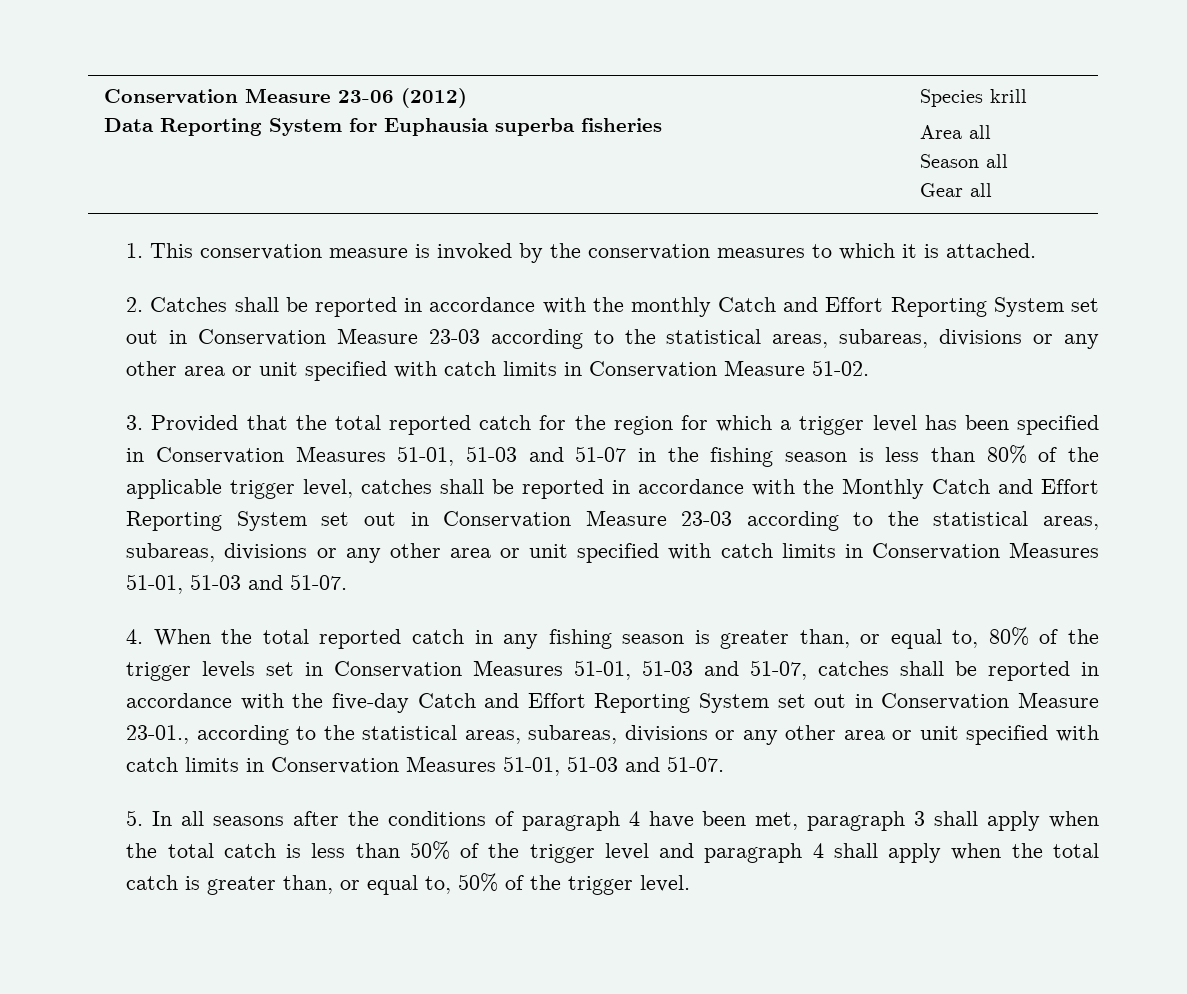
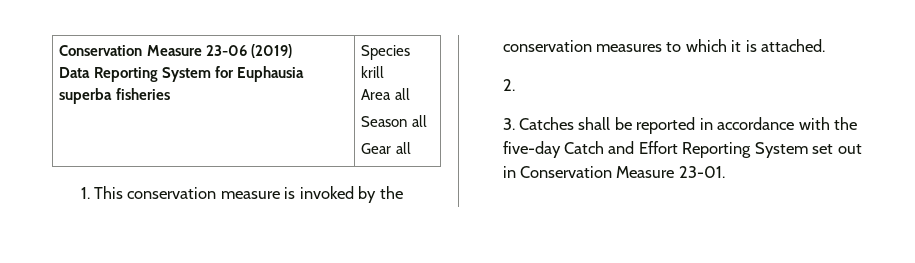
[401,88,468,108] (2012) -> [250,44,292,58] (2019)
[150,297,1099,317] [126,328,1099,349] [126,360,870,381] [126,415,1099,435] [126,445,1099,467] [126,478,1100,499] [126,510,1099,531] [126,542,1099,563] [126,574,348,594] [126,627,1099,649] [126,660,890,681] Catches shall be reported in accordance with the monthly Catch and Effort Reporting System set out in Conservation Measure 23-03 according to the statistical areas, subareas, divisions or any other area or unit specified with catch limits in Conservation Measure 51-02. // 3. Provided that the total reported catch for the region for which a trigger level has been specified in Conservation Measures 51-01, 51-03 and 51-07 in the fishing season is less than 80% of the applicable trigger level, catches shall be reported in accordance with the Monthly Catch and Effort Reporting System set out in Conservation Measure 23-03 according to the statistical areas, subareas, divisions or any other area or unit specified with catch limits in Conservation Measures 51-01, 51-03 and 51-07. // 4. When the total reported catch in any fishing season is greater than, or equal to, 80% of the trigger levels set in Conservation Measures 51-01, 51-03 and 51-07, catches -> [502,117,574,130] // 3. Catches
[126,725,1100,745] [126,756,725,776] [126,810,1099,831] [126,841,1100,863] [126,873,691,895] 23-01., according to the statistical areas, subareas, divisions or any other area or unit specified with catch limits in Conservation Measures 51-01, 51-03 and 51-07. // 5. In all seasons after the conditions of paragraph 4 have been met, paragraph 3 shall apply when the total catch is less than 50% of the trigger level and paragraph 4 shall apply when the total catch is greater than, or equal to, 50% of the trigger level. -> [678,166,725,178] 23-01.

